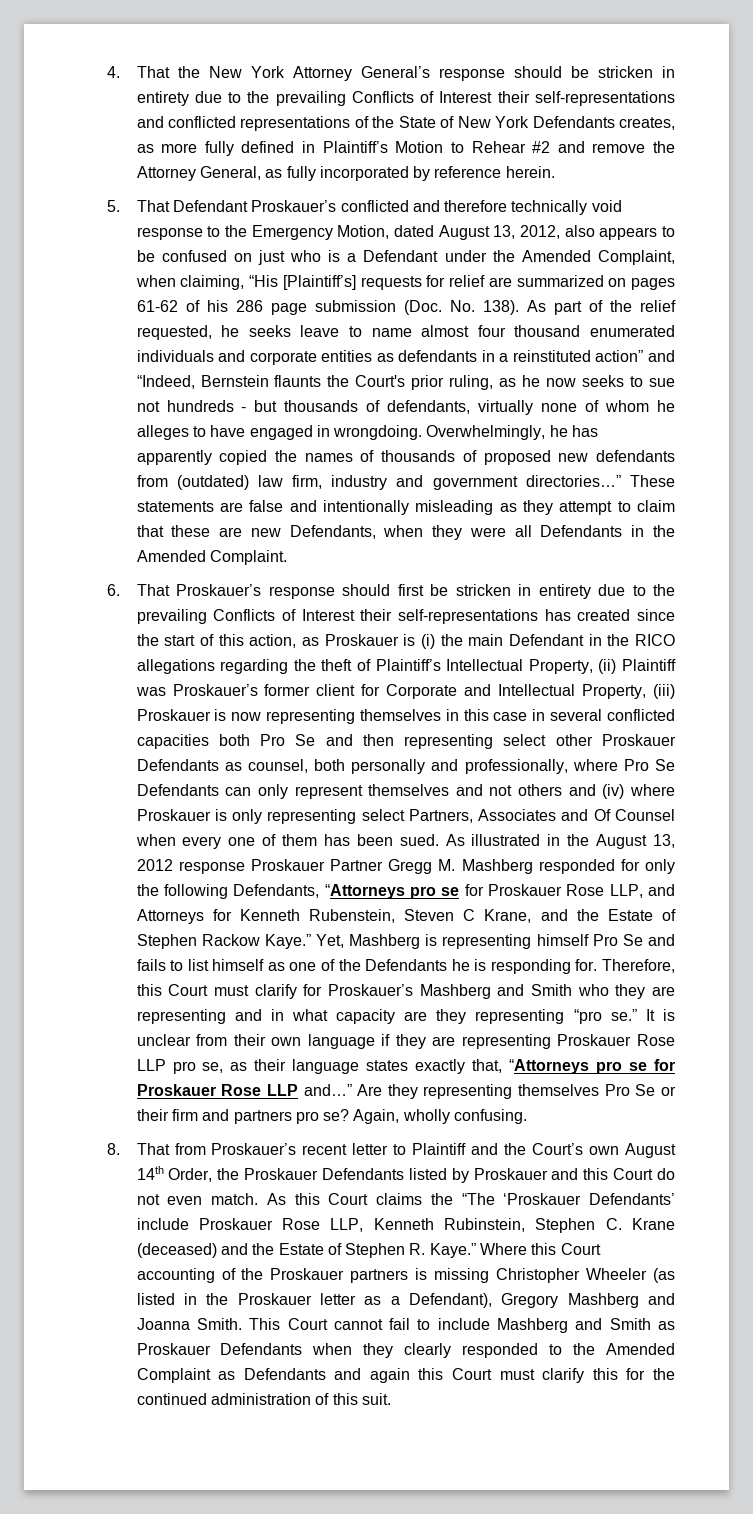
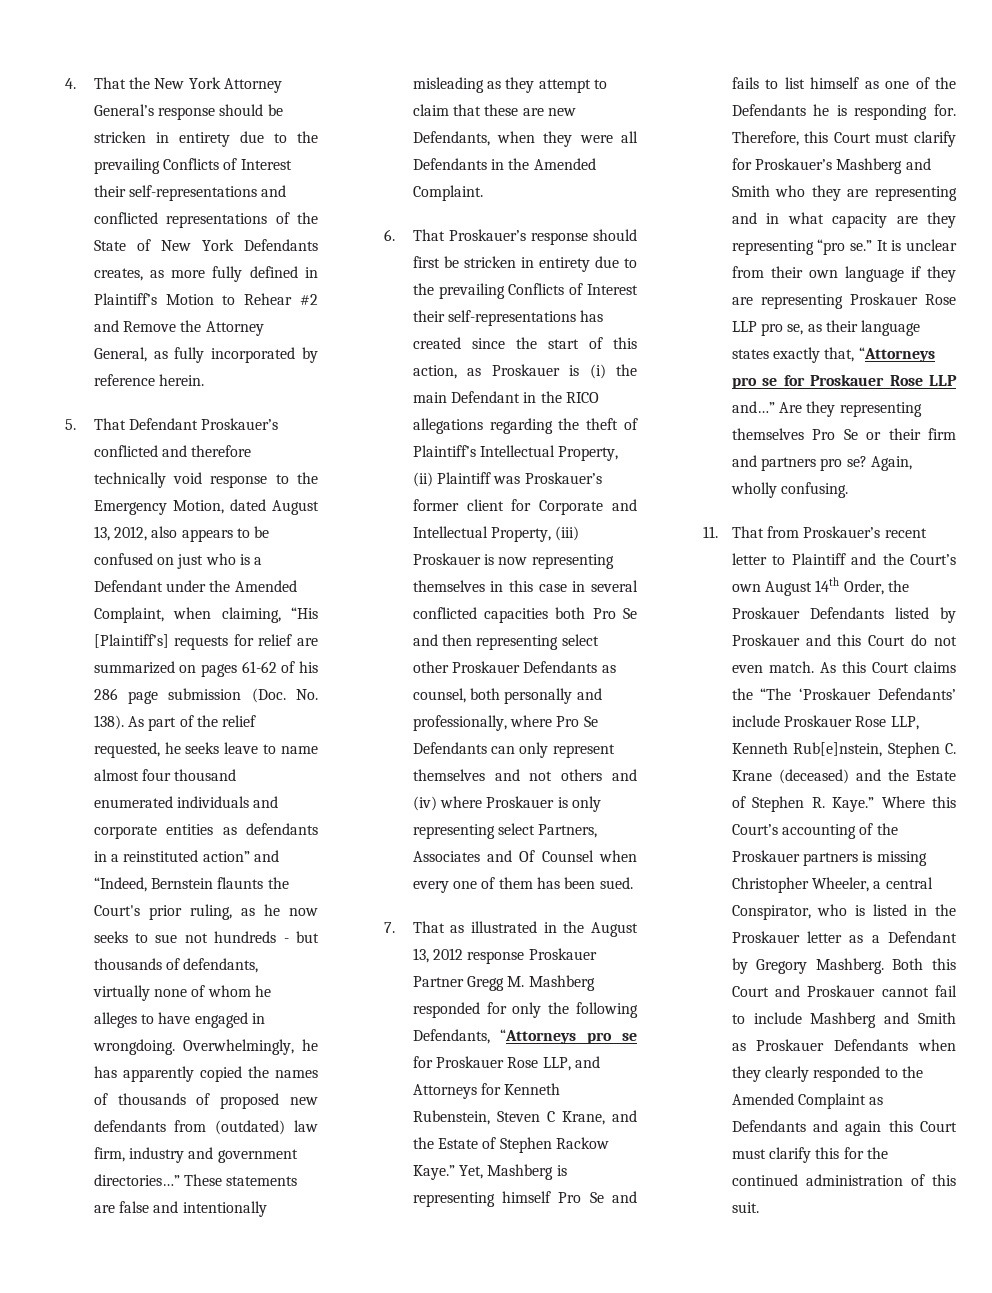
[592,143,646,153] remove -> [123,321,177,332] Remove
[445,834,465,846] As -> [383,921,465,933] // 7. That as
[107,1143,121,1155] 8. -> [702,526,718,538] 11.
[444,1218,526,1232] Rubinstein, -> [793,742,883,757] Rub[e]nstein,
[560,1243,601,1255] Court -> [731,824,778,835] Court’s
[586,1268,675,1283] Wheeler (as -> [812,877,933,892] [731,904,866,920] Wheeler, a central Conspirator, who is
[408,1293,675,1308] [136,1318,328,1330] Defendant), Gregory Mashberg and Joanna Smith. This Court -> [888,931,957,943] [731,958,956,974] [731,985,876,997] Defendant by Gregory Mashberg. Both this Court and Proskauer

